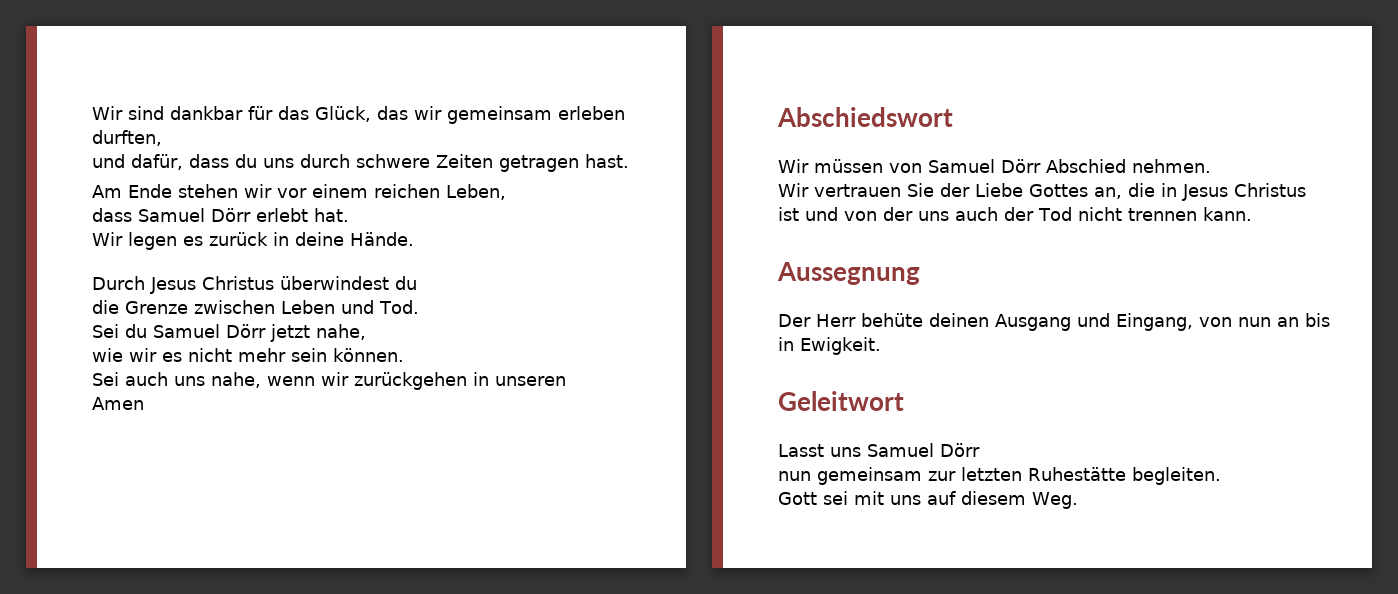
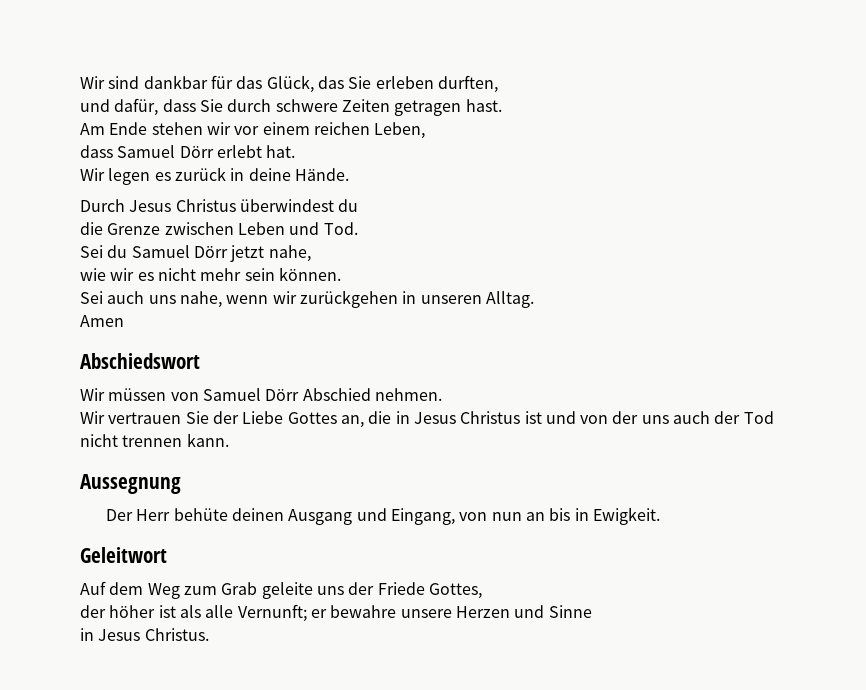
[414,106,552,124] wir gemeinsam -> [348,76,372,89] Sie
[235,154,294,168] du uns -> [199,99,223,112] Sie
(566, 381) none -> [485,291,534,308] Alltag.
[778,443,980,457] [778,467,1221,485] [778,491,1078,509] Lasst uns Samuel Dörr // nun gemeinsam zur letzten Ruhestätte begleiten. // Gott sei mit uns auf diesem Weg. -> [80,581,482,599] [80,604,592,622] [80,628,209,641] Auf dem Weg zum Grab geleite uns der Friede Gottes, // der höher ist als alle Vernunft; er bewahre unsere Herzen und Sinne // in Jesus Christus.

